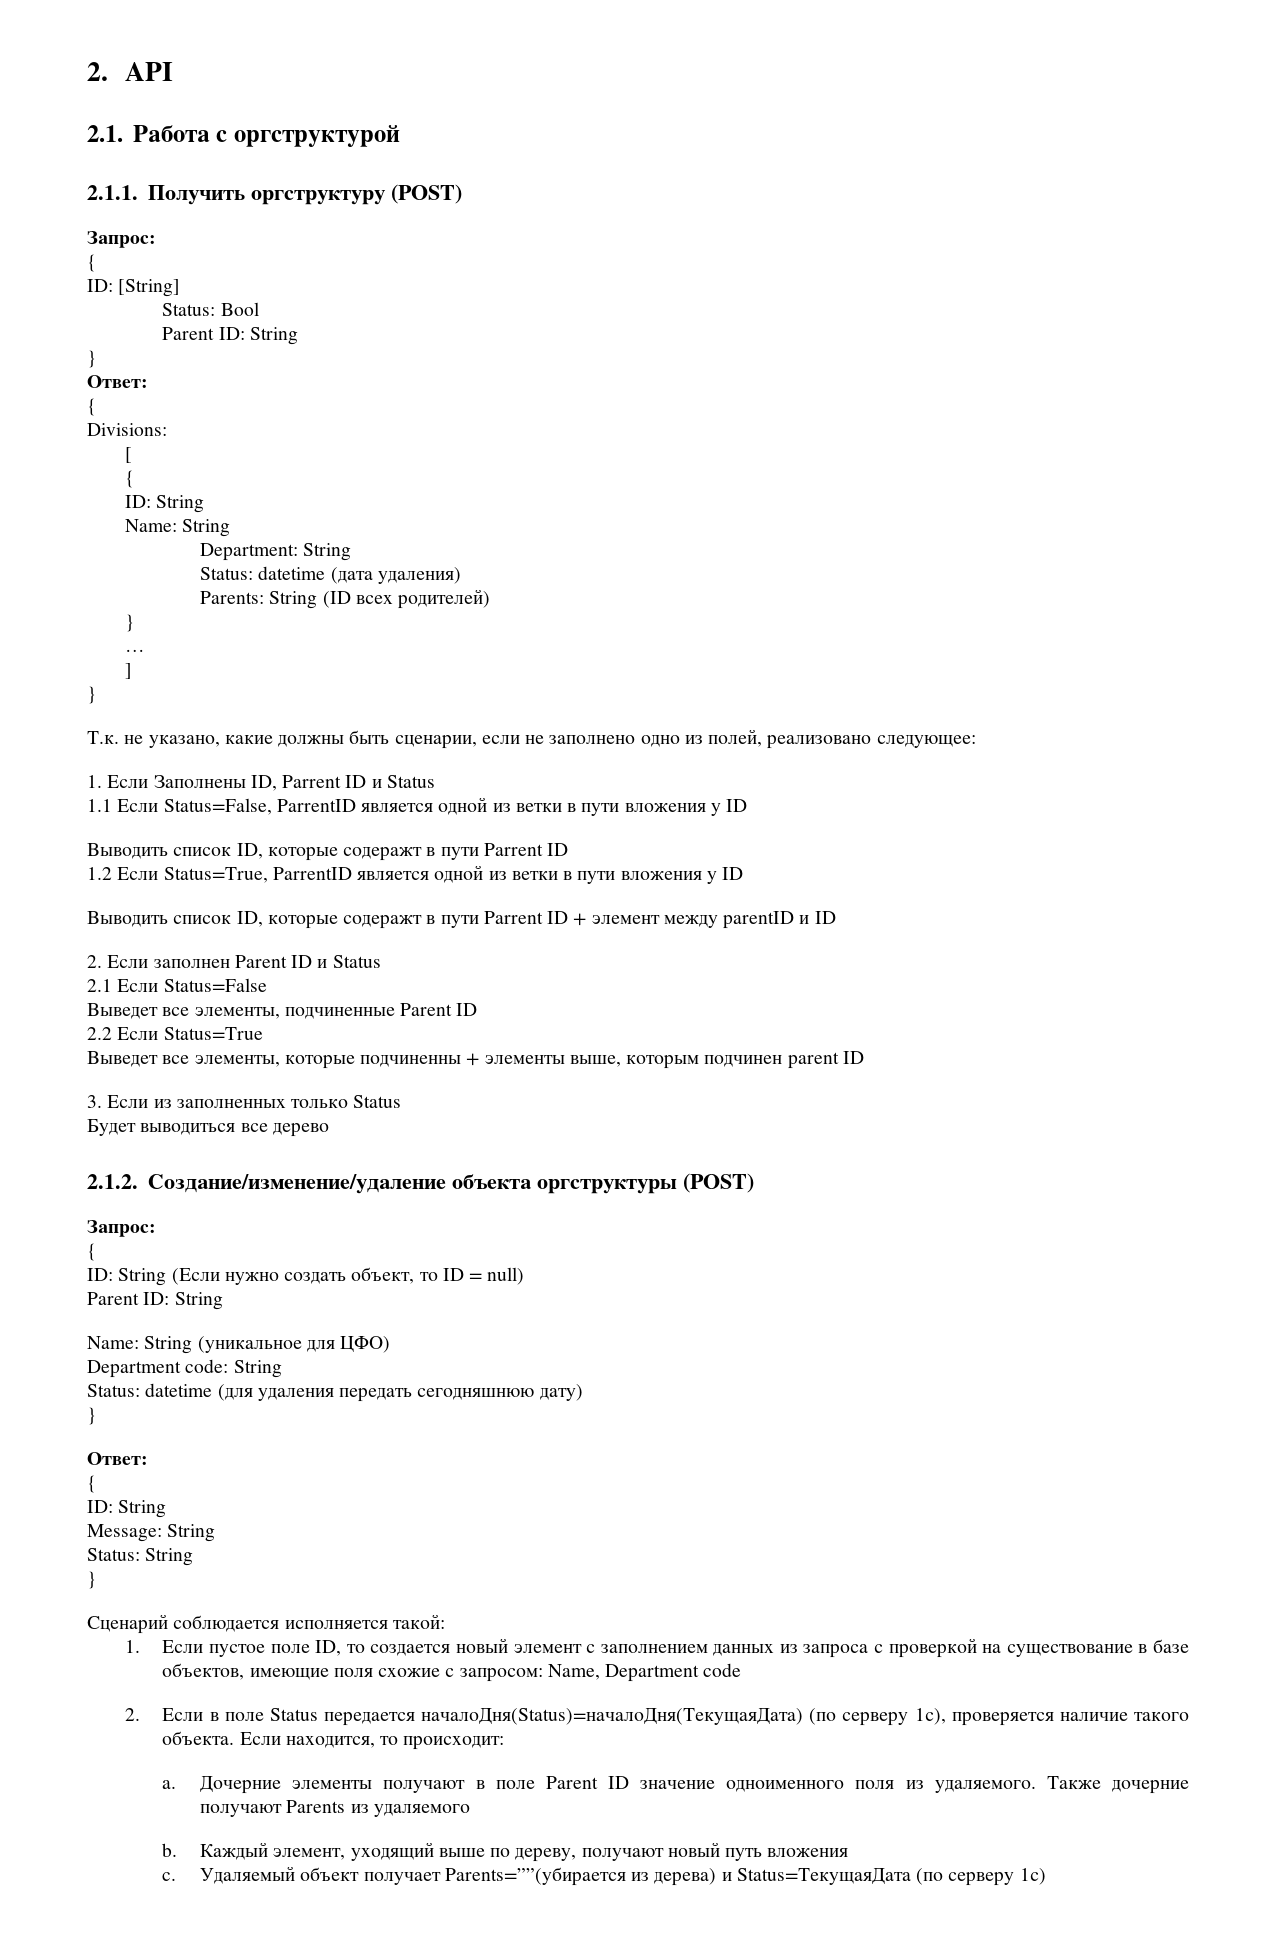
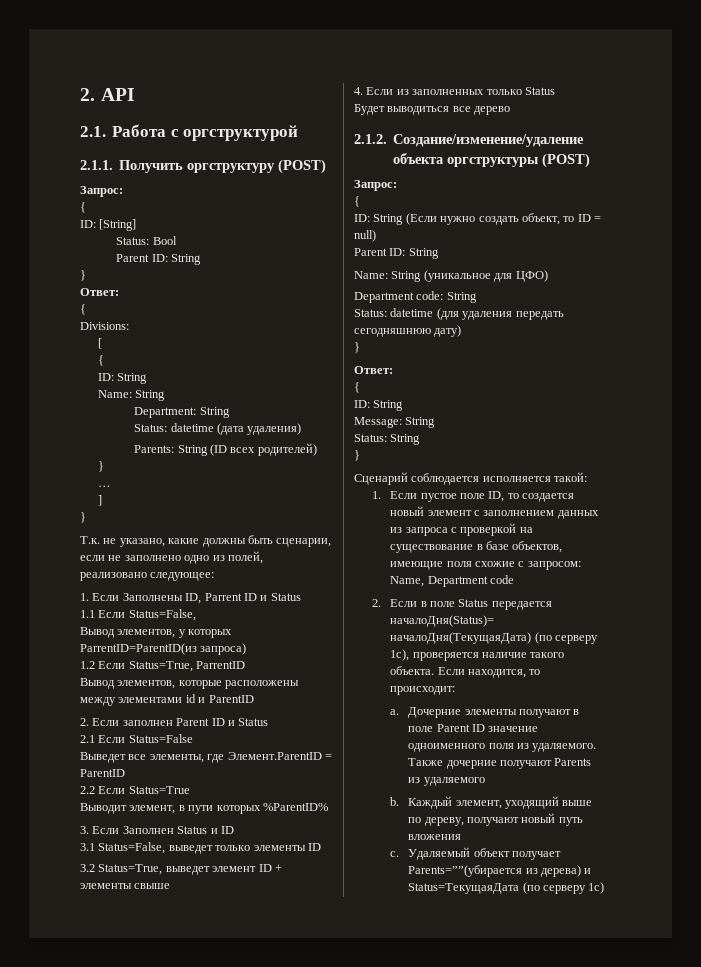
[276,797,748,816] [87,843,569,861] [87,865,744,884] [87,911,836,929] ParrentID является одной из ветки в пути вложения у ID // Выводить список ID, которые содеражт в пути Parrent ID // 1.2 Если Status=True, ParrentID является одной из ветки в пути вложения у ID // Выводить список ID, которые содеражт в пути Parrent ID + элемент между parentID и ID -> [80,627,233,638] [80,643,247,655] [80,661,246,672] [80,678,300,689] [80,694,254,706] // Вывод элементов, у которых ParrentID=ParentID(из запроса) // 1.2 Если Status=True, ParrentID // Вывод элементов, которые расположены между элементами id и ParentID
[284,1003,478,1019] подчиненные Parent ID -> [207,752,332,763] [80,769,125,777] где Элемент.ParentID = ParentID
[87,1051,864,1069] [87,1095,102,1108] Выведет все элементы, которые подчиненны + элементы выше, которым подчинен parent ID // 3. -> [80,803,328,814] [80,826,234,834] [80,842,321,854] [80,864,282,875] [80,883,171,889] [354,87,363,95] Выводит элемент, в пути которых %ParentID% // 3. Если Заполнен Status и ID // 3.1 Status=False, выведет только элементы ID // 3.2 Status=True, выведет элемент ID + элементы свыше // 4.

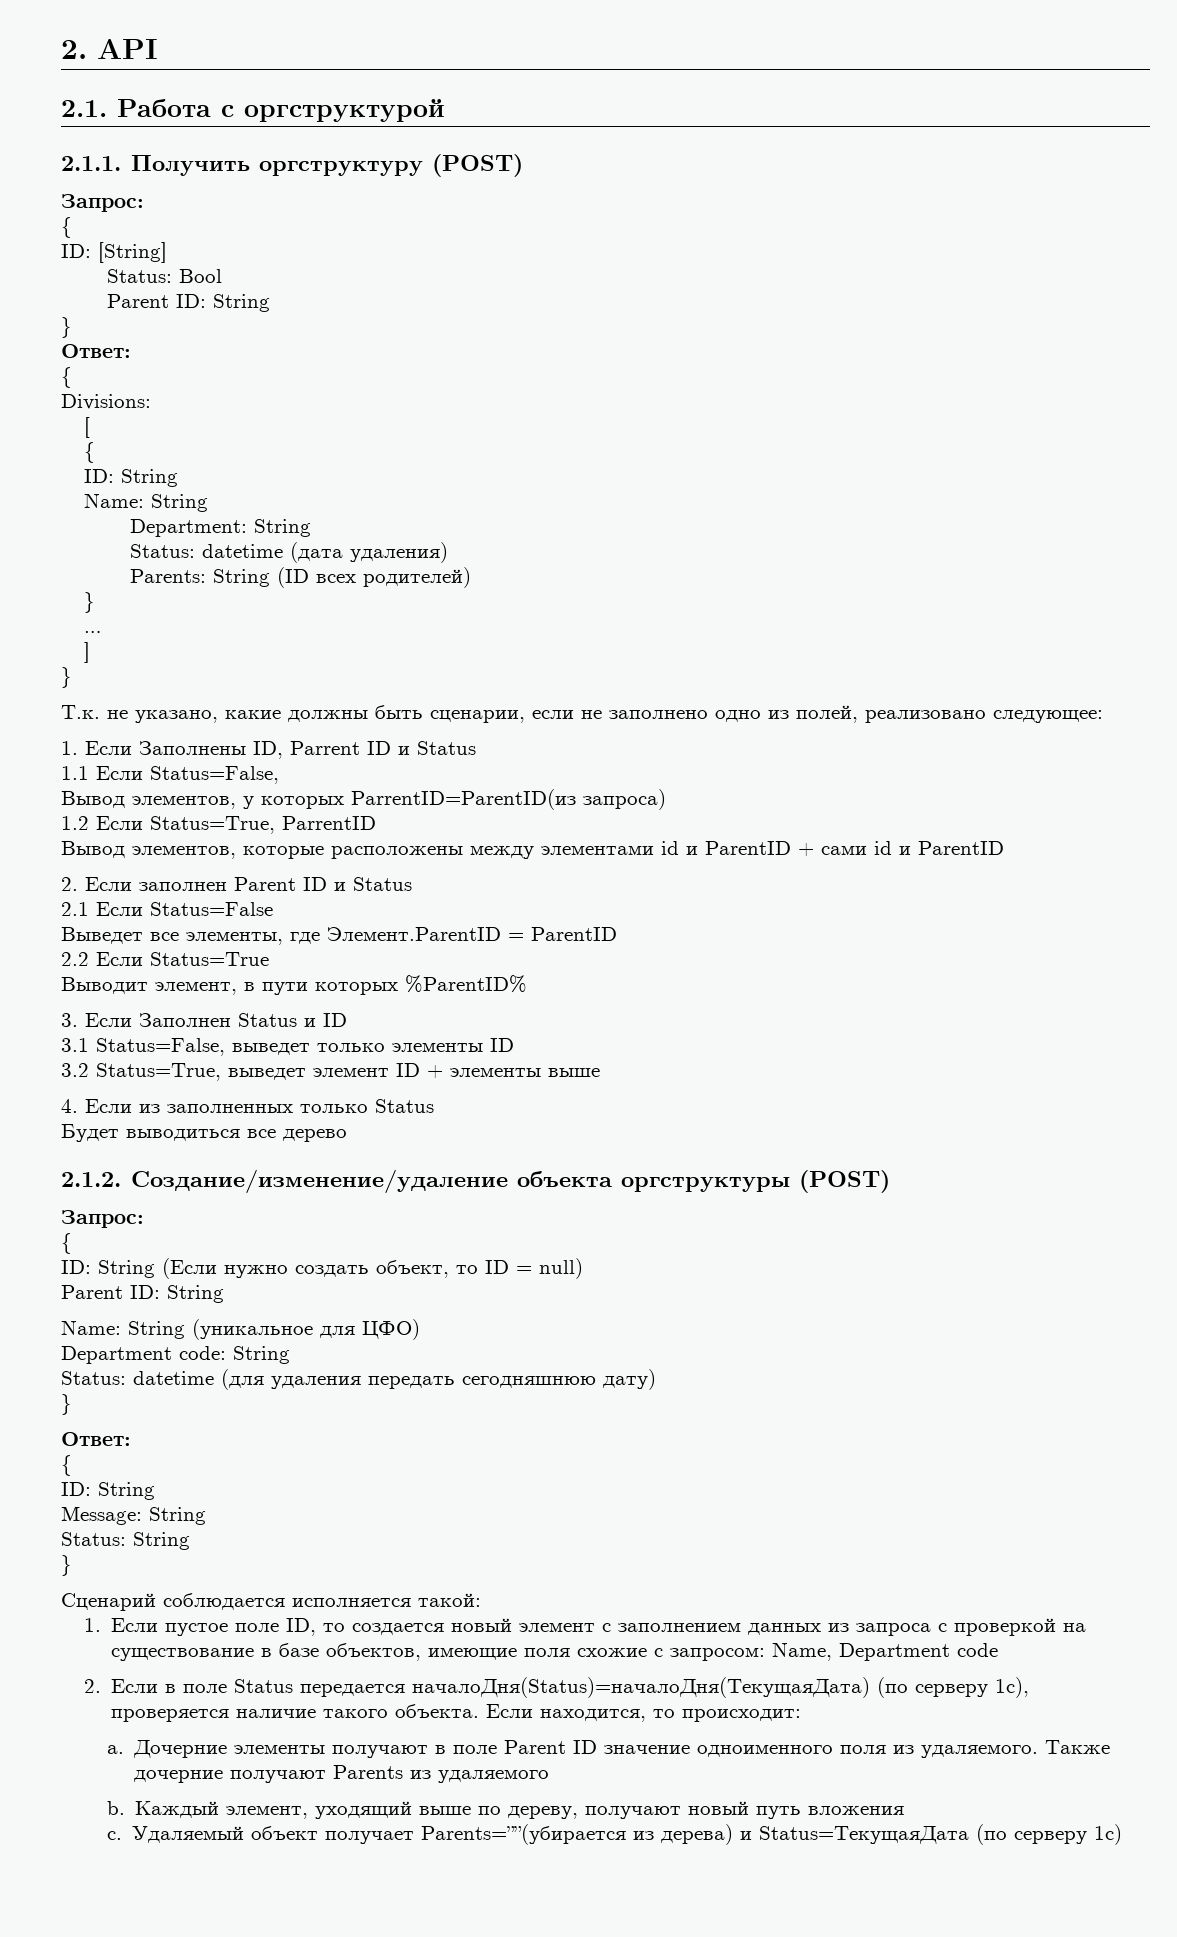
(254, 699) none -> [798,841,1004,856] + сами id и ParentID
[134,883,171,889] свыше -> [548,1068,600,1077] выше

